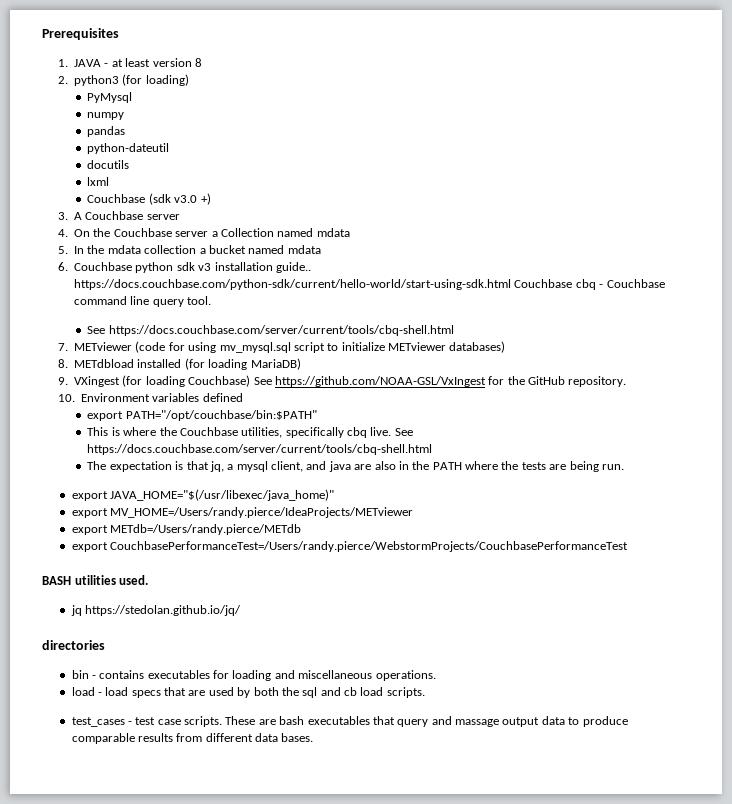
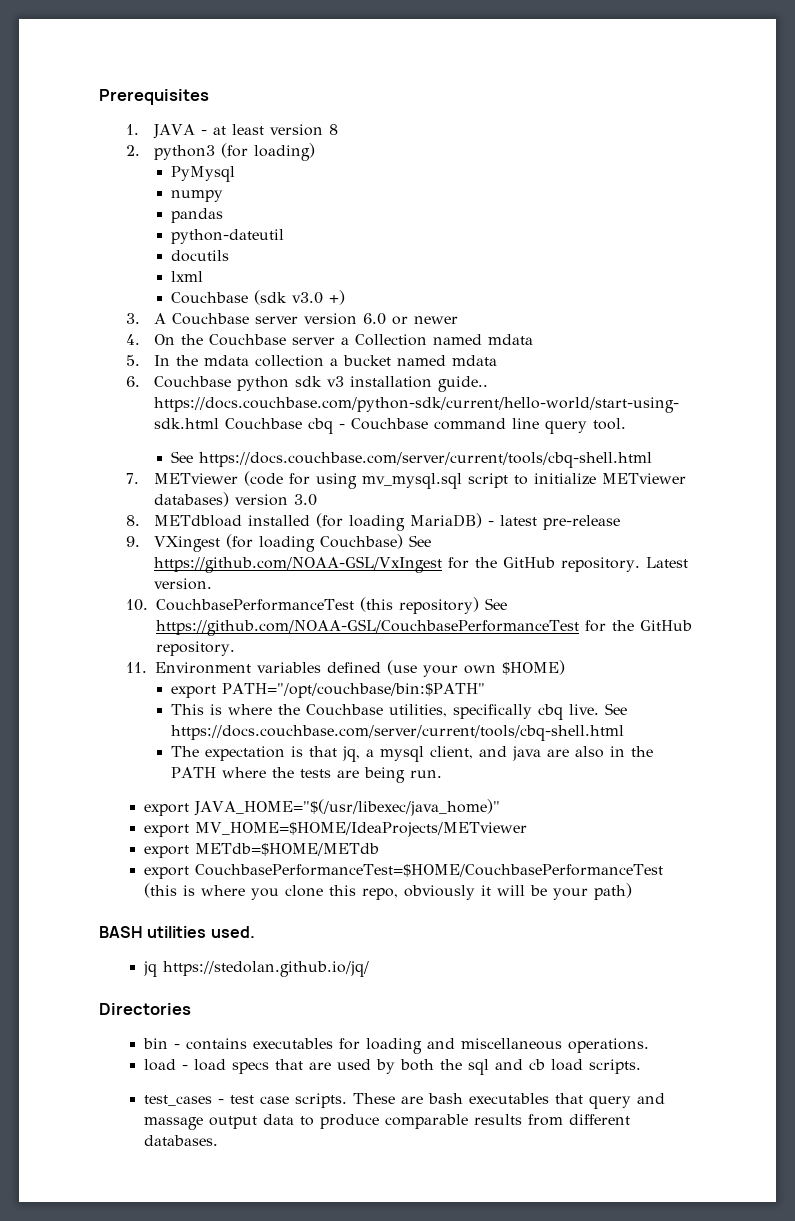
(180, 217) none -> [303,313,458,325] version 6.0 or newer
(506, 347) none -> [234,494,317,506] version 3.0
(301, 364) none -> [487,515,620,530] - latest pre-release
[57,394,75,402] // 10. -> [645,557,688,568] [153,578,212,590] [126,597,508,614] [156,619,693,636] [156,641,236,656] [126,662,148,673] Latest version. // 10. CouchbasePerformanceTest (this repository) See https://github.com/NOAA-GSL/CouchbasePerformanceTest for the GitHub repository. // 11.
(243, 397) none -> [387,660,566,677] (use your own $HOME)
[109,507,413,518] [71,524,301,535] [71,541,628,552] MV_HOME=/Users/randy.pierce/IdeaProjects/METviewer // export METdb=/Users/randy.pierce/METdb // export CouchbasePerformanceTest=/Users/randy.pierce/WebstormProjects/CouchbasePerformanceTest -> [194,822,527,837] [143,843,379,858] [143,864,663,879] [143,883,632,900] MV_HOME=$HOME/IdeaProjects/METviewer // export METdb=$HOME/METdb // export CouchbasePerformanceTest=$HOME/CouchbasePerformanceTest (this is where you clone this repo, obviously it will be your path)
[42,640,105,650] directories -> [99,1003,191,1015] Directories
[255,733,314,742] data bases. -> [143,1135,218,1146] databases.

